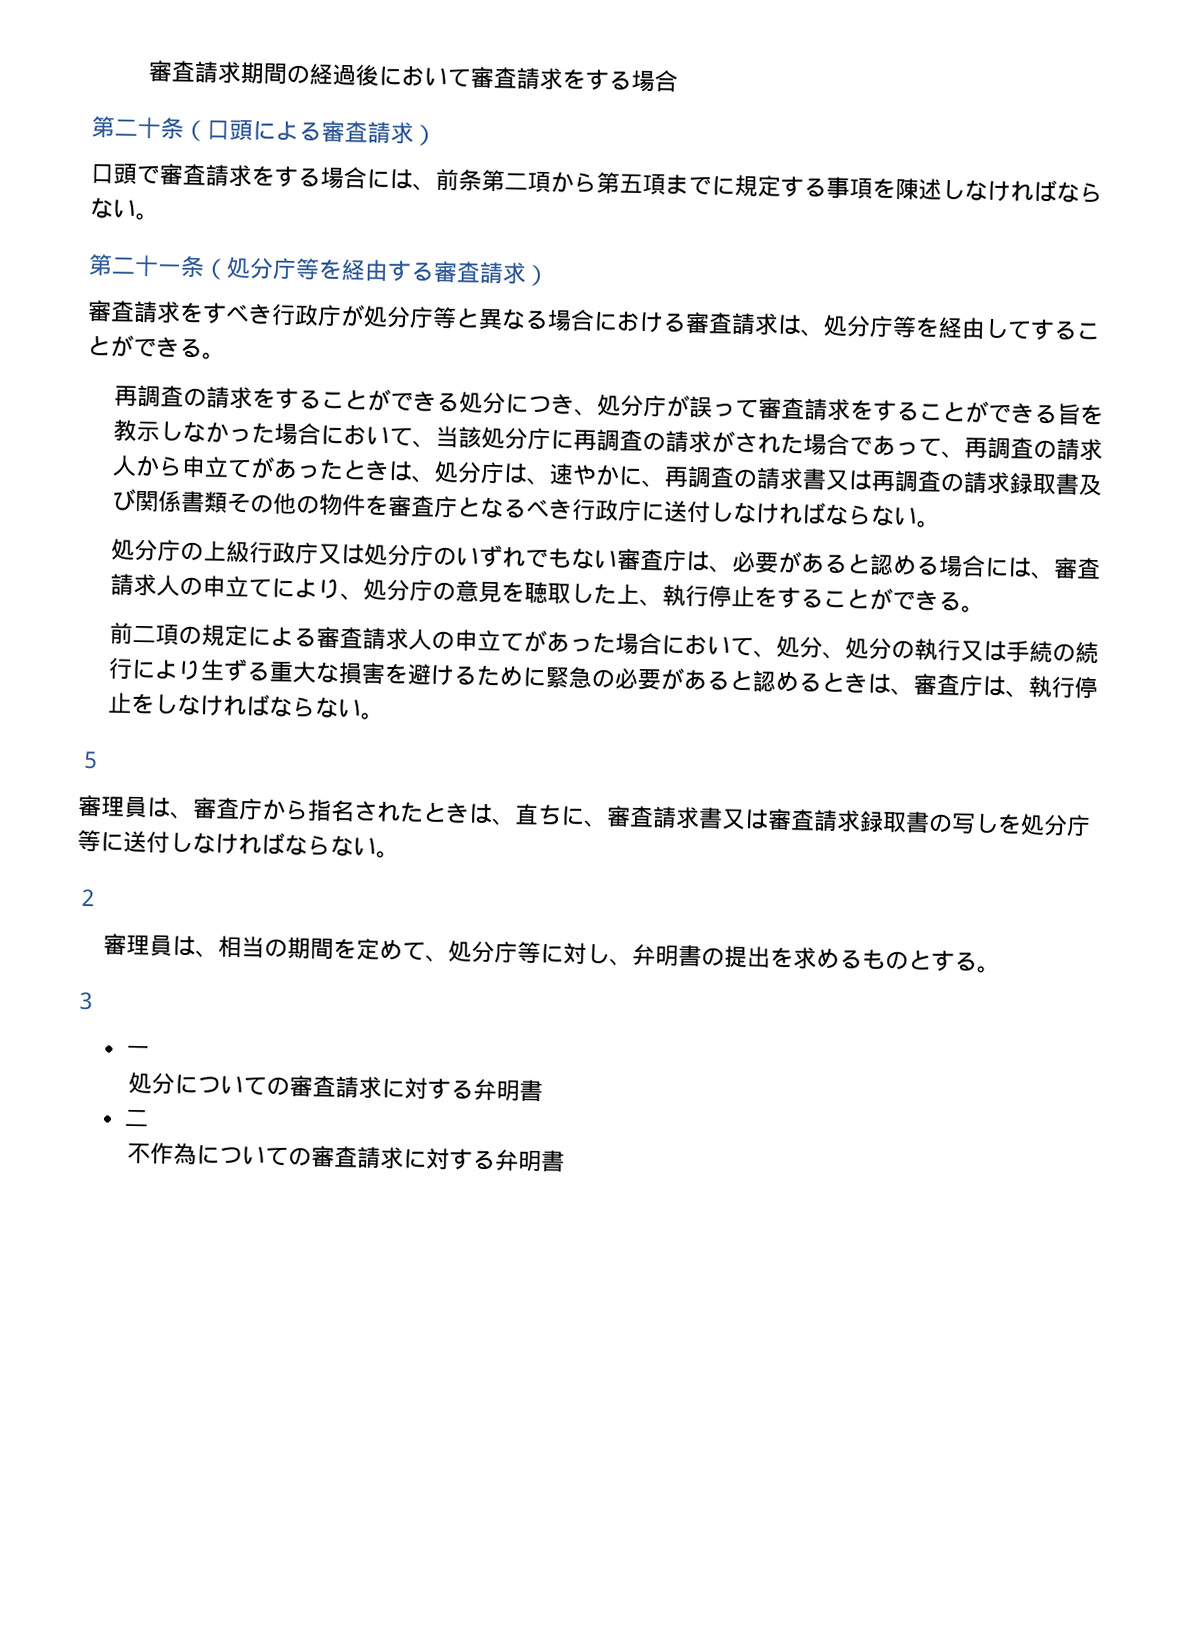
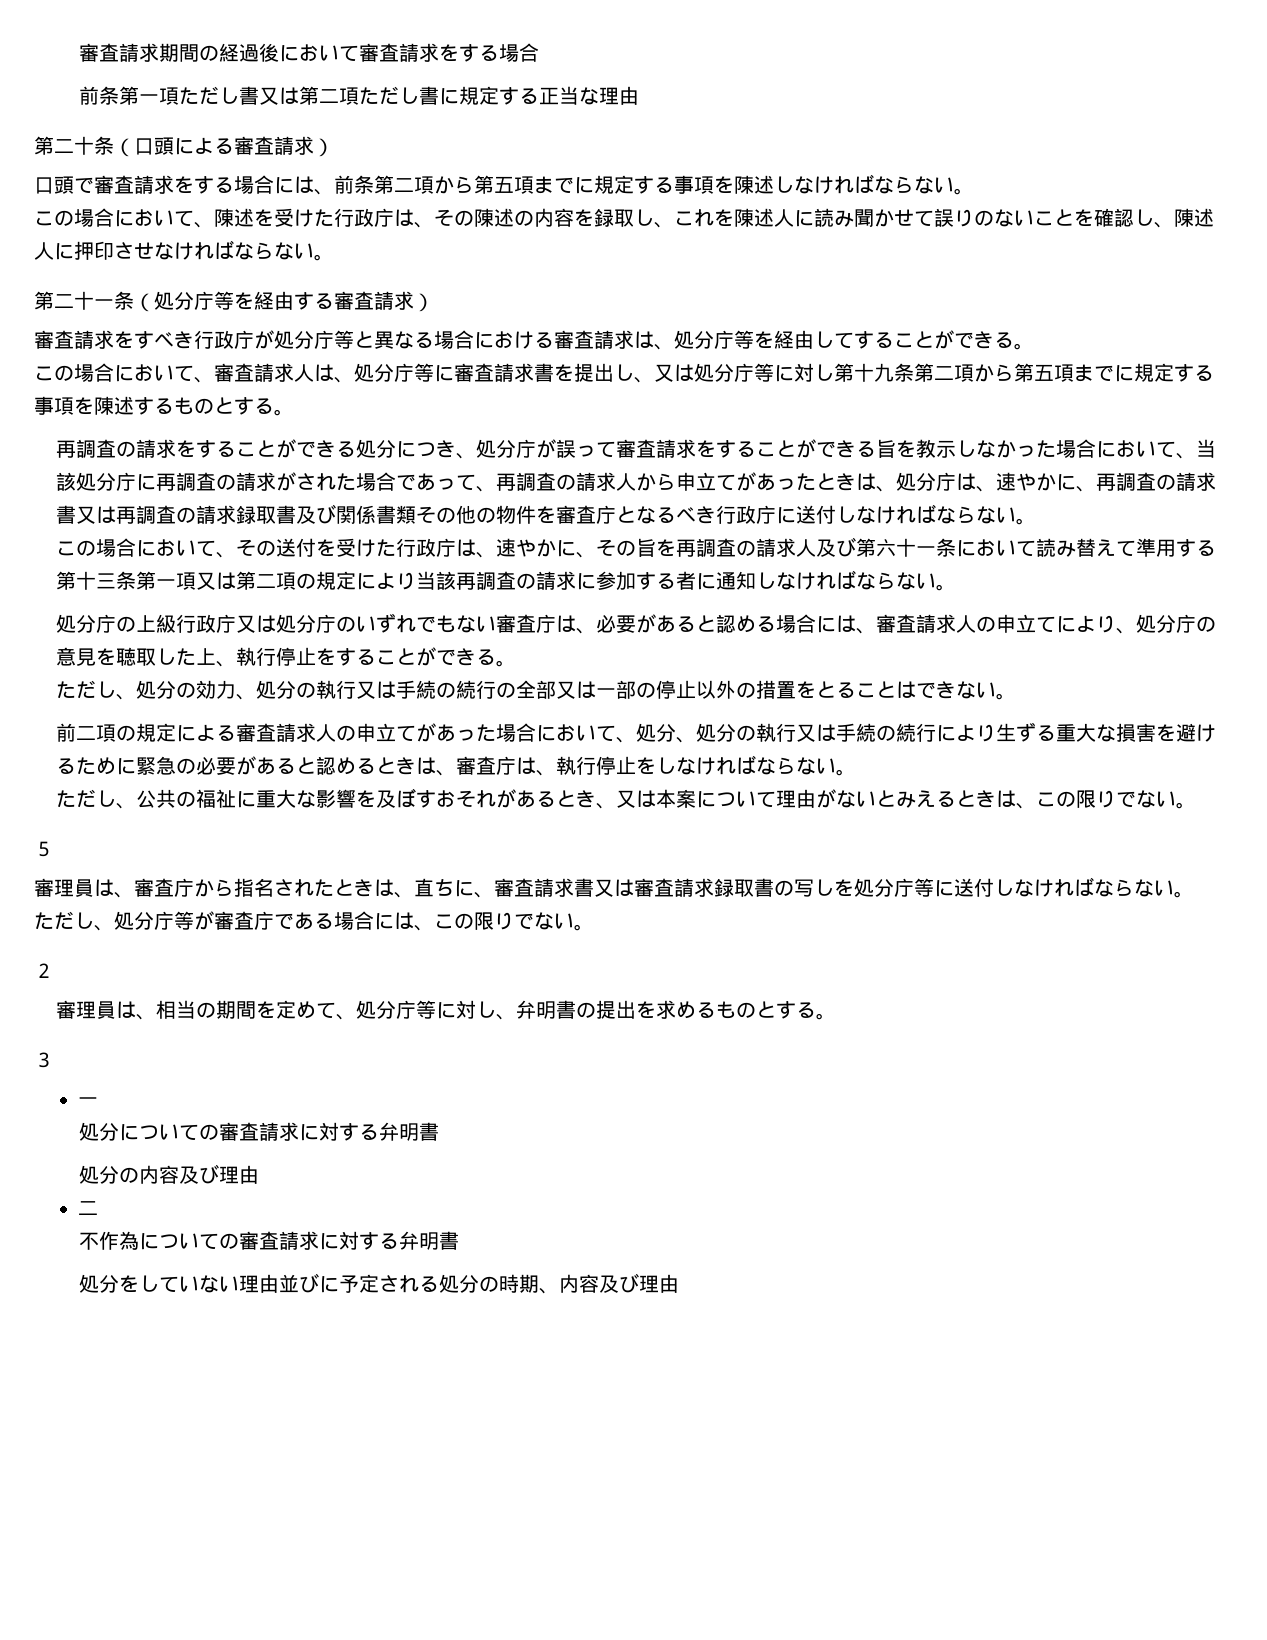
(678, 81) none -> [78,86,639,105] // 前条第一項ただし書又は第二項ただし書に規定する正当な理由
(160, 216) none -> [34,208,1214,228] [34,240,334,261] // この場合において、陳述を受けた行政庁は、その陳述の内容を録取し、これを陳述人に読み聞かせて誤りのないことを確認し、陳述人に押印させなければならない。
(226, 356) none -> [34,363,1214,383] [34,396,294,416] // この場合において、審査請求人は、処分庁等に審査請求書を提出し、又は処分庁等に対し第十九条第二項から第五項までに規定する事項を陳述するものとする。
(941, 524) none -> [56,537,1217,558] [56,570,957,591] // この場合において、その送付を受けた行政庁は、速やかに、その旨を再調査の請求人及び第六十一条において読み替えて準用する第十三条第一項又は第二項の規定により当該再調査の請求に参加する者に通知しなければならない。
(985, 609) none -> [56,680,1017,700] // ただし、処分の効力、処分の執行又は手続の続行の全部又は一部の停止以外の措置をとることはできない。
(385, 716) none -> [56,788,1197,809] // ただし、公共の福祉に重大な影響を及ぼすおそれがあるとき、又は本案について理由がないとみえるときは、この限りでない。
(400, 854) none -> [34,911,594,931] // ただし、処分庁等が審査庁である場合には、この限りでない。
(543, 1091) none -> [78,1164,259,1184] // 処分の内容及び理由
(565, 1161) none -> [78,1273,679,1294] // 処分をしていない理由並びに予定される処分の時期、内容及び理由

